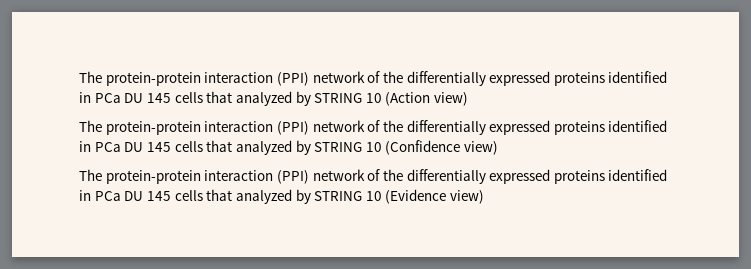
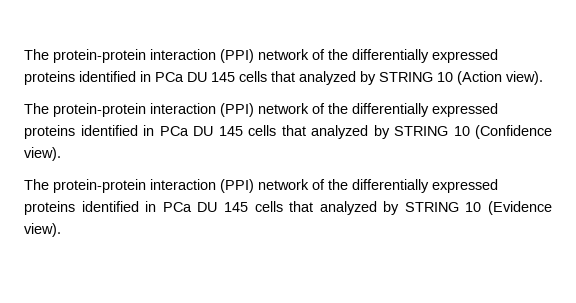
[434,92,469,106] view) -> [506,71,543,85] view).
[464,141,499,155] view) -> [24,147,61,161] view).
[450,190,485,204] view) -> [24,223,61,237] view).

